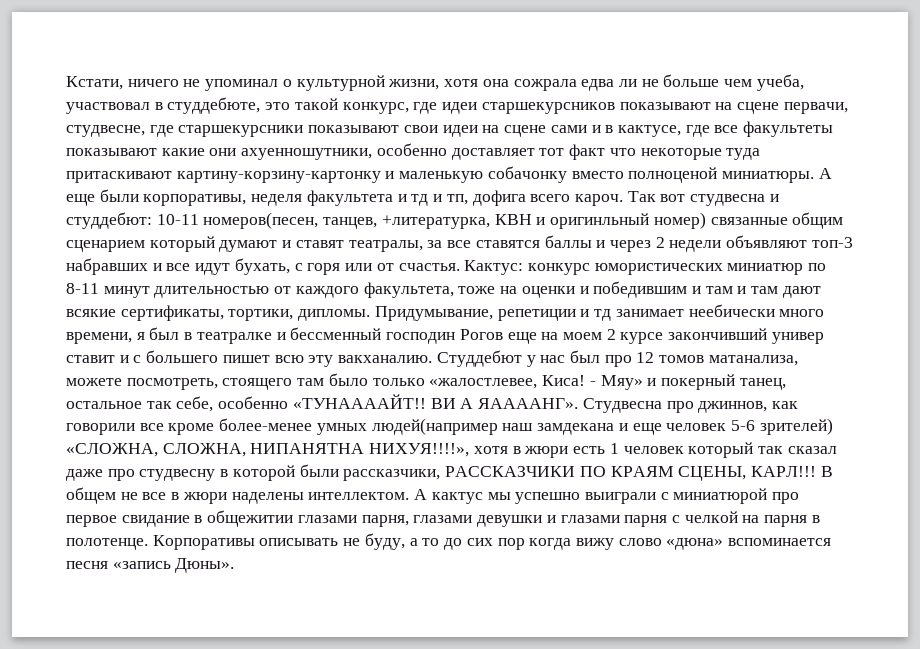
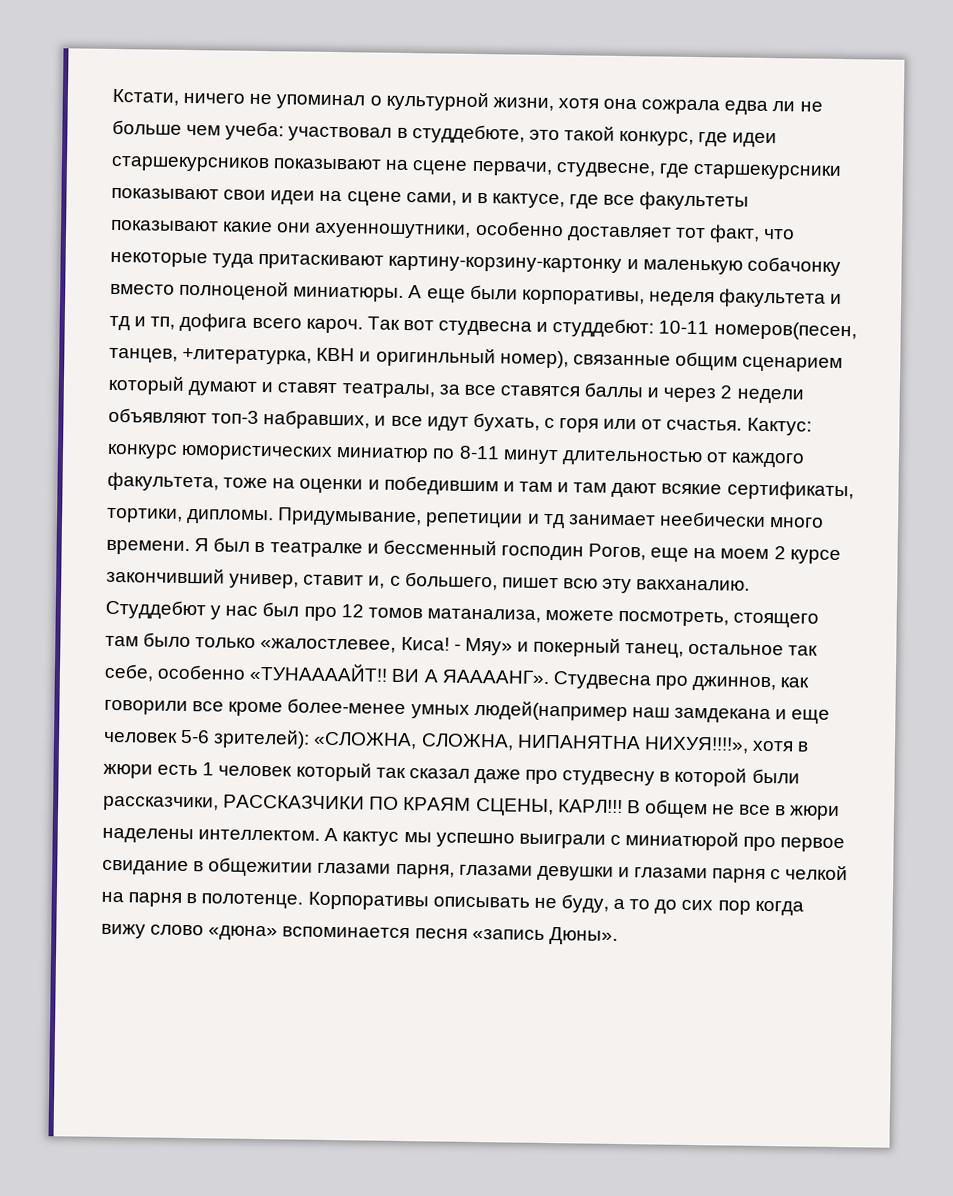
[756,74,804,91] учеба, -> [225,121,285,141] учеба:
[550,125,587,133] сами -> [405,191,457,206] сами,
[569,144,606,160] факт -> [708,224,760,243] факт,
[653,212,706,229] номер) -> [499,350,569,369] номер),
[66,258,148,275] набравших -> [263,410,371,430] набравших,
[66,332,145,344] времени, я -> [106,538,210,556] времени. Я
[459,329,503,340] Рогов -> [588,543,647,561] Рогов,
[771,332,824,344] [66,350,219,363] универ ставит и с большего -> [229,572,498,591] универ, ставит и, с большего,
[759,418,833,435] зрителей) -> [213,729,311,749] зрителей):

